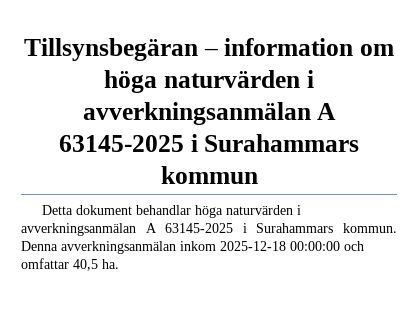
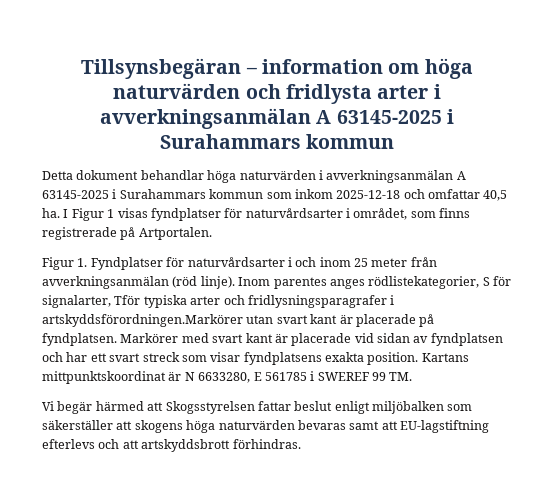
(300, 79) none -> [245,84,429,104] och fridlysta arter
[343,223,397,233] [21,241,176,254] kommun. Denna avverkningsanmälan -> [209,189,292,199] kommun som
[290,241,340,251] 00:00:00 -> (401, 194) none
(119, 264) none -> [63,208,471,221] [42,227,212,240] [42,257,437,270] [42,276,511,289] [42,295,395,308] [42,314,435,327] [42,333,503,346] [42,352,469,365] [42,371,413,384] [42,401,473,414] [42,420,489,433] [42,439,301,452] I Figur 1 visas fyndplatser för naturvårdsarter i området, som finns registrerade på Artportalen. // Figur 1. Fyndplatser för naturvårdsarter i och inom 25 meter från avverkningsanmälan (röd linje). Inom parentes anges rödlistekategorier, S för signalarter, Tför typiska arter och fridlysningsparagrafer i artskyddsförordningen.Markörer utan svart kant är placerade på fyndplatsen. Markörer med svart kant är placerade vid sidan av fyndplatsen och har ett svart streck som visar fyndplatsens exakta position. Kartans mittpunktskoordinat är N 6633280, E 561785 i SWEREF 99 TM. // Vi begär härmed att Skogsstyrelsen fattar beslut enligt miljöbalken som säkerställer att skogens höga naturvärden bevaras samt att EU-lagstiftning efterlevs och att artskyddsbrott förhindras.

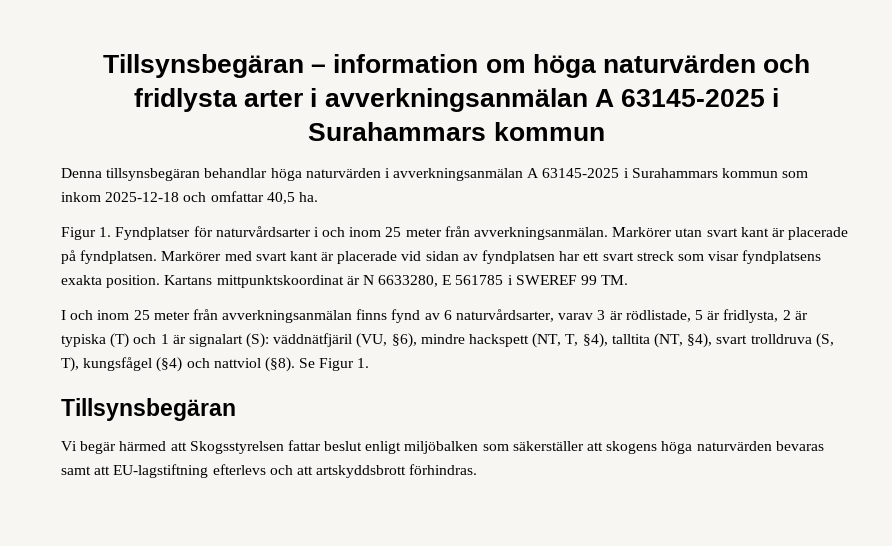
[42,170,139,180] Detta dokument -> [61,168,201,181] Denna tillsynsbegäran
[63,208,471,221] [42,227,212,240] I Figur 1 visas fyndplatser för naturvårdsarter i området, som finns registrerade på Artportalen. -> (318, 197) none
[42,276,511,289] [42,295,395,308] [42,314,243,327] avverkningsanmälan (röd linje). Inom parentes anges rödlistekategorier, S för signalarter, Tför typiska arter och fridlysningsparagrafer i artskyddsförordningen.Markörer -> [474,227,673,240] avverkningsanmälan. Markörer
[42,352,63,362] och -> (556, 257) none
(413, 376) none -> [61,309,808,323] [61,333,834,348] [61,357,370,372] [61,398,236,421] // I och inom 25 meter från avverkningsanmälan finns fynd av 6 naturvårdsarter, varav 3 är rödlistade, 5 är fridlysta, 2 är typiska (T) och 1 är signalart (S): väddnätfjäril (VU, §6), mindre hackspett (NT, T, §4), talltita (NT, §4), svart trolldruva (S, T), kungsfågel (§4) och nattviol (§8). Se Figur 1. // Tillsynsbegäran

